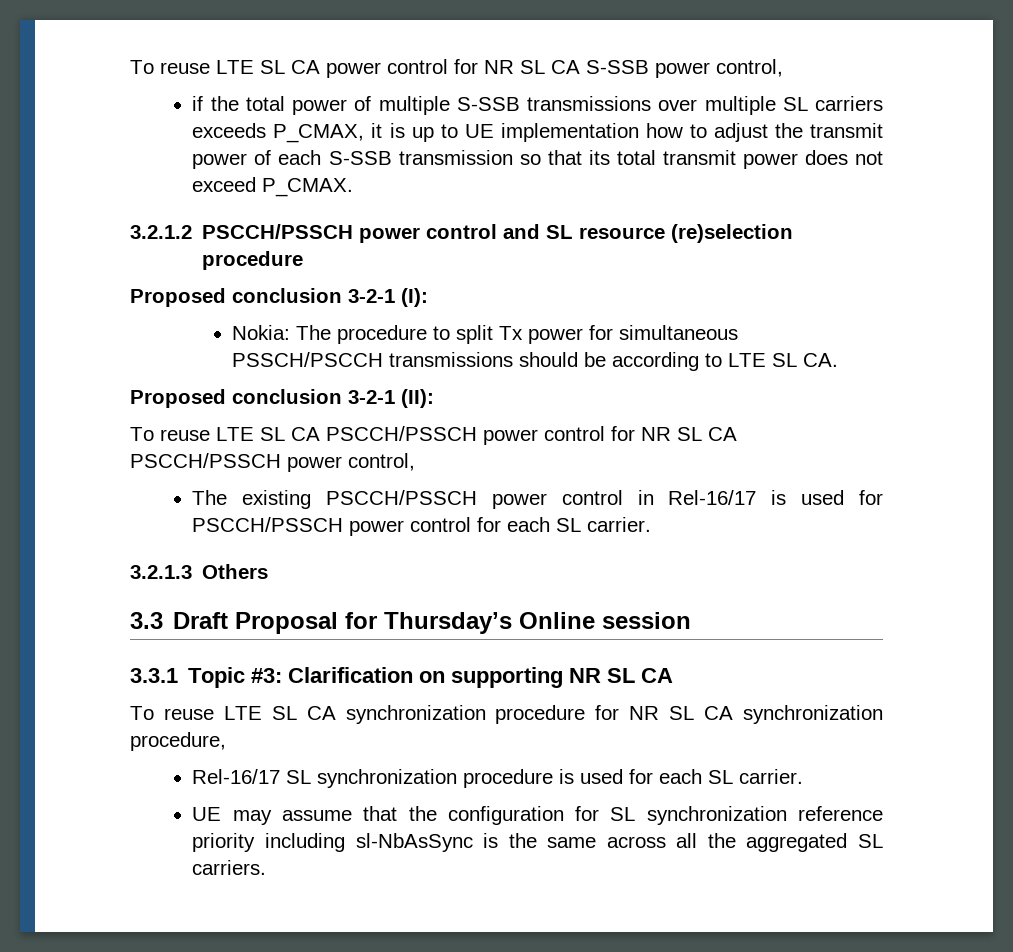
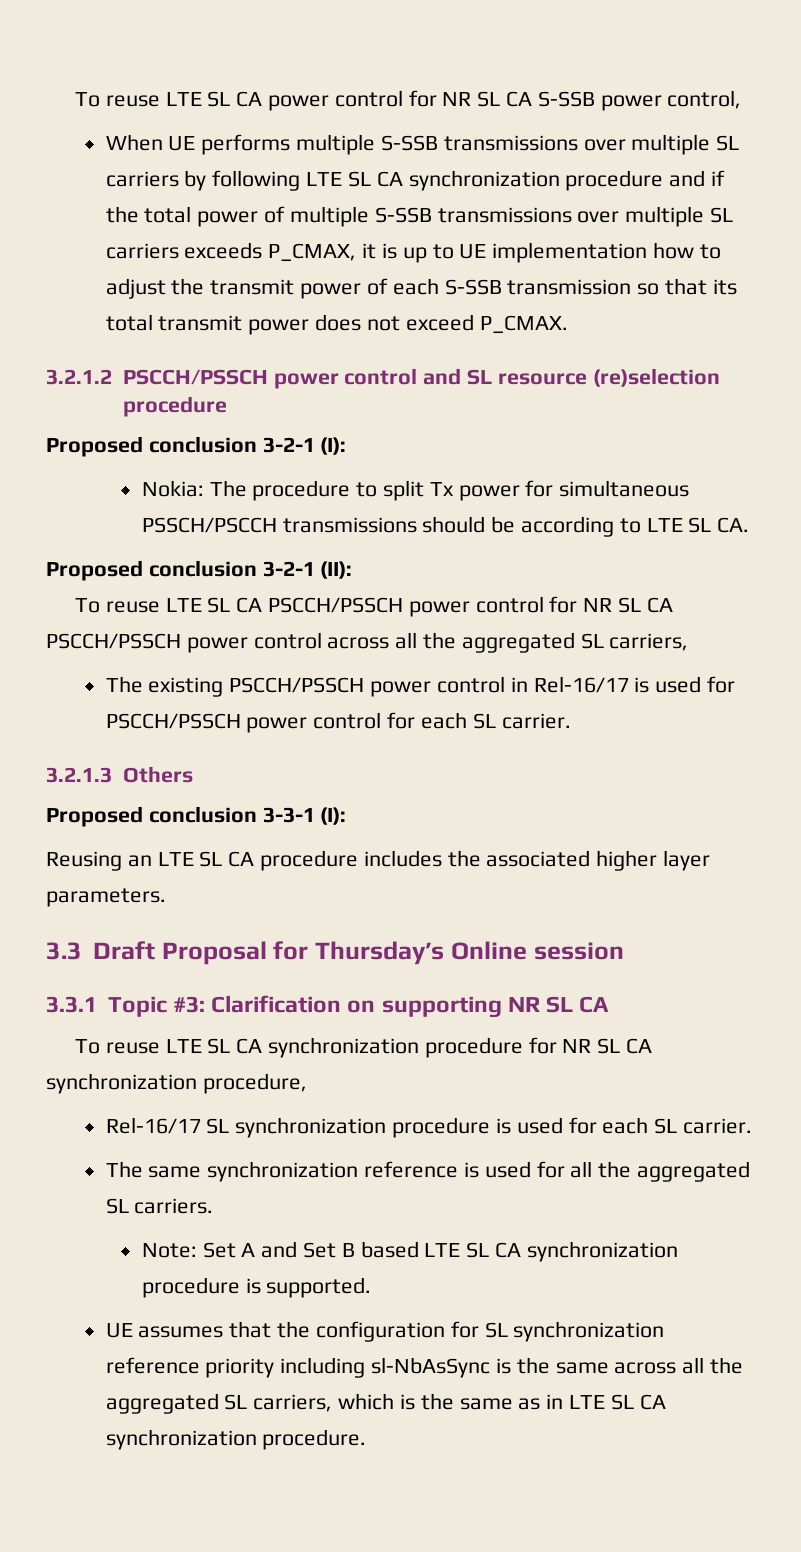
(783, 68) none -> [105,134,740,155] [105,170,706,191] When UE performs multiple S-SSB transmissions over multiple SL carriers by following LTE SL CA synchronization procedure and
[348,453,415,471] control, -> [253,632,689,653] control across all the aggregated SL carriers,
(269, 571) none -> [46,806,347,827] [46,850,711,871] [46,888,166,907] // Proposed conclusion 3-3-1 (I): // Reusing an LTE SL CA procedure includes the associated higher layer parameters.
[192,807,352,825] // UE may assume -> [105,1161,750,1182] [105,1198,214,1214] [141,1241,678,1262] [141,1277,372,1298] [105,1323,224,1338] // The same synchronization reference is used for all the aggregated SL carriers. // Note: Set A and Set B based LTE SL CA synchronization procedure is supported. // UE assumes
[192,860,267,875] carriers. -> [253,1393,666,1412] [105,1429,367,1450] carriers, which is the same as in LTE SL CA synchronization procedure.

